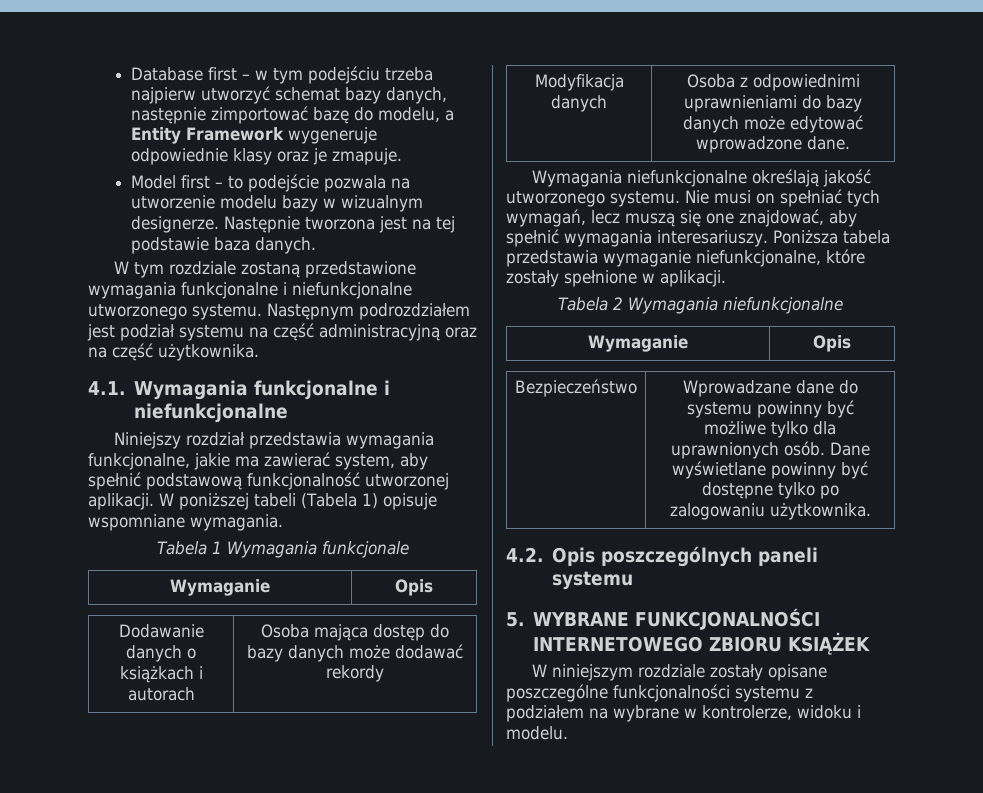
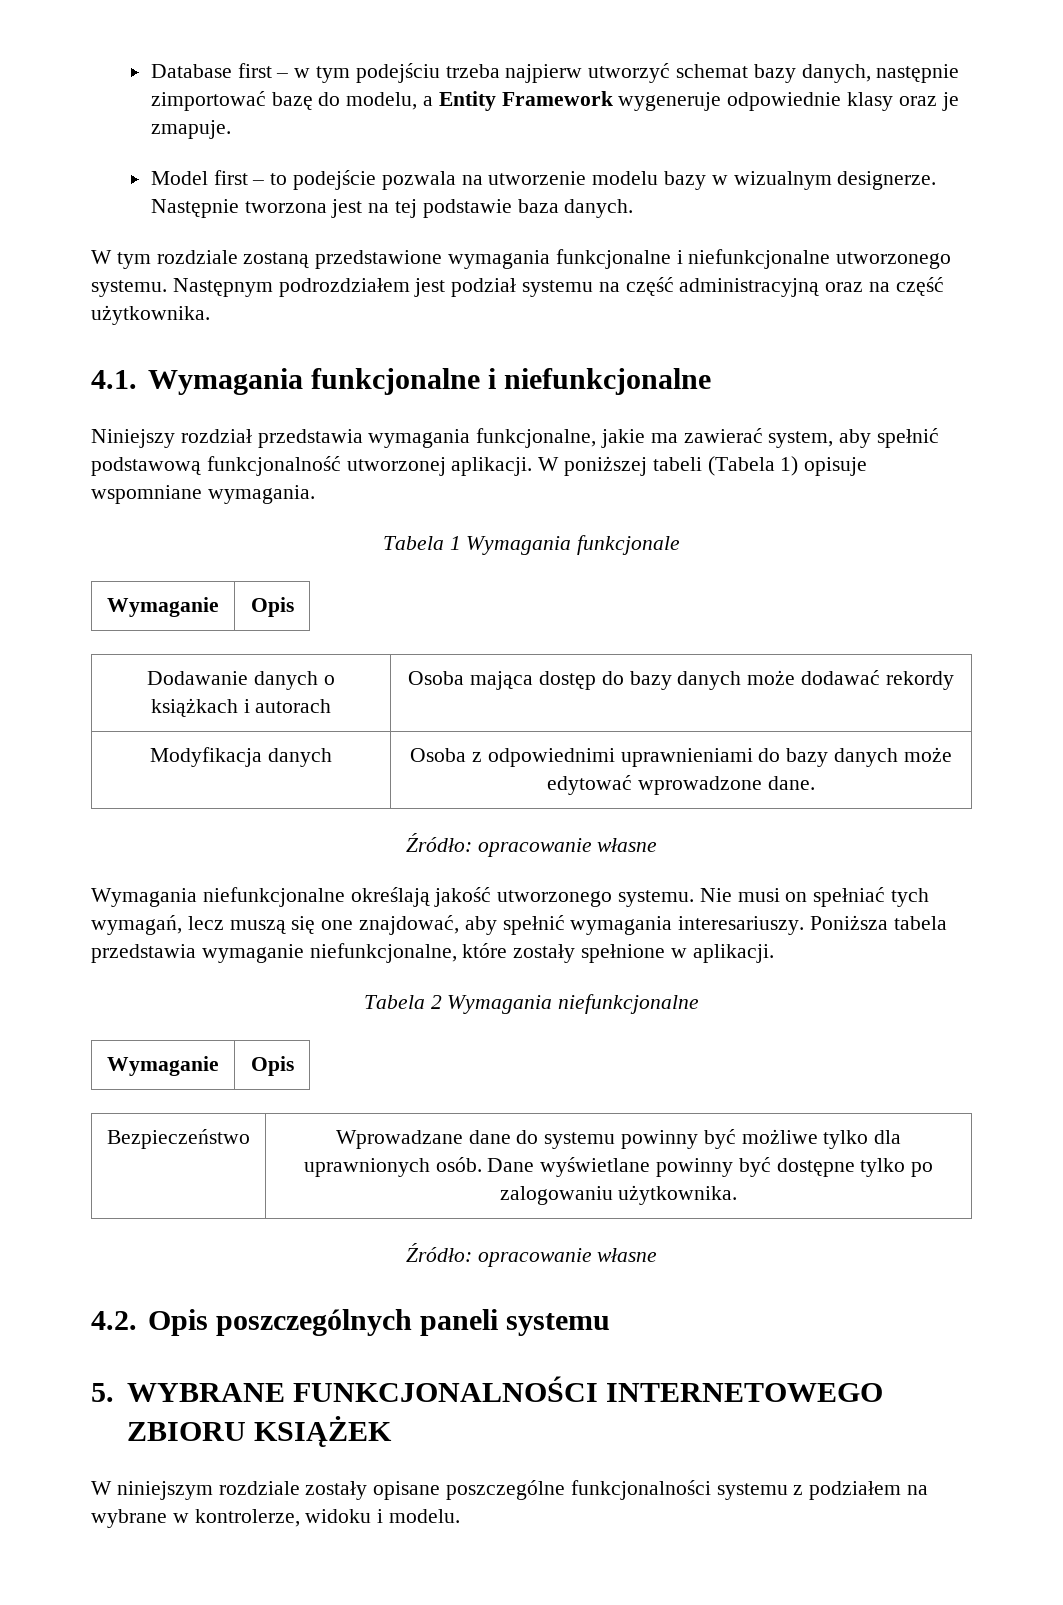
(850, 143) none -> [405,833,658,857] // Źródło: opracowanie własne
(871, 511) none -> [405,1243,658,1267] // Źródło: opracowanie własne

